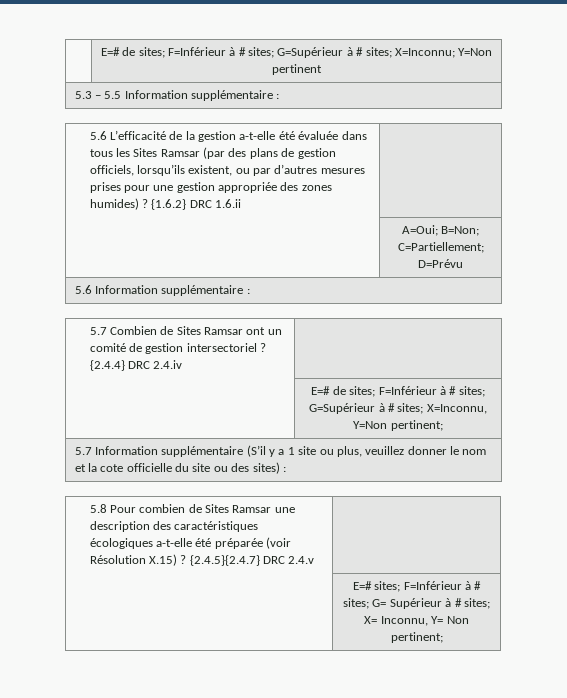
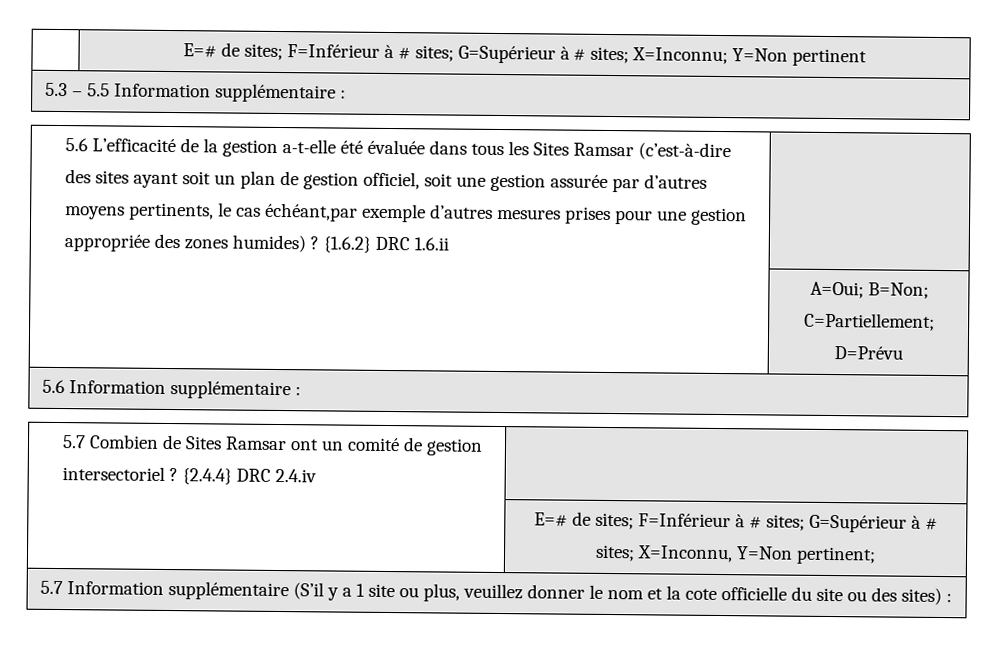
[203,147,336,159] [89,164,272,176] (par des plans de gestion officiels, lorsqu’ils existent, ou par -> [637,142,731,161] [64,169,707,193] [64,202,426,223] (c’est-à-dire des sites ayant soit un plan de gestion officiel, soit une gestion assurée par d’autres moyens pertinents, le cas échéant,par exemple
[89,504,295,513] [89,521,259,532] [89,537,292,549] [89,554,315,566] [352,581,482,592] [343,598,490,609] [364,616,469,626] [390,632,443,643] // 5.8 Pour combien de Sites Ramsar une description des caractéristiques écologiques a-t-elle été préparée (voir Résolution X.15) ? {2.4.5}{2.4.7} DRC 2.4.v | // | E=# sites; F=Inférieur à # sites; G= Supérieur à # sites; X= Inconnu, Y= Non pertinent; -> (953, 598) none

